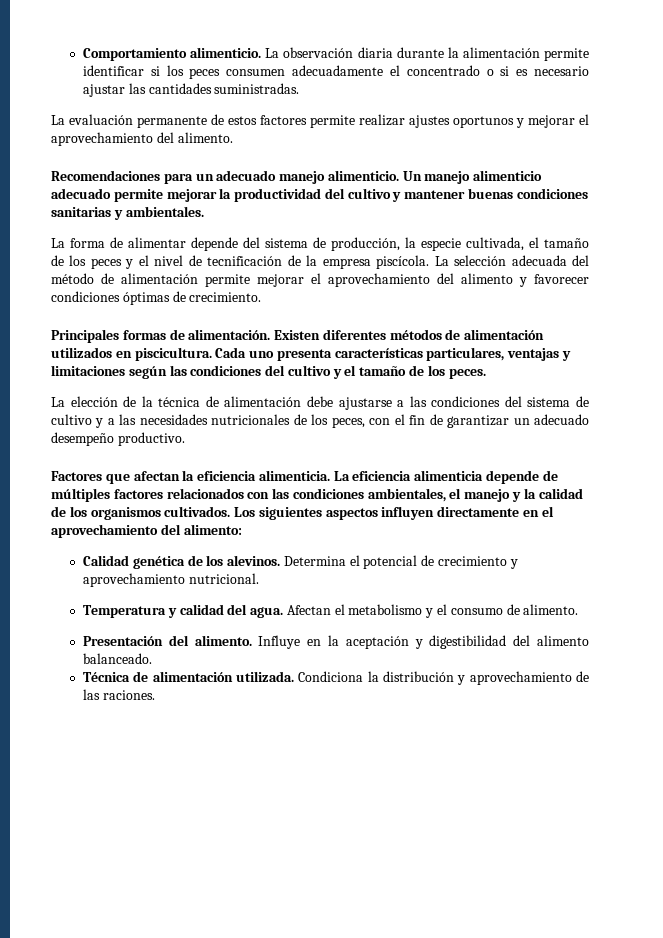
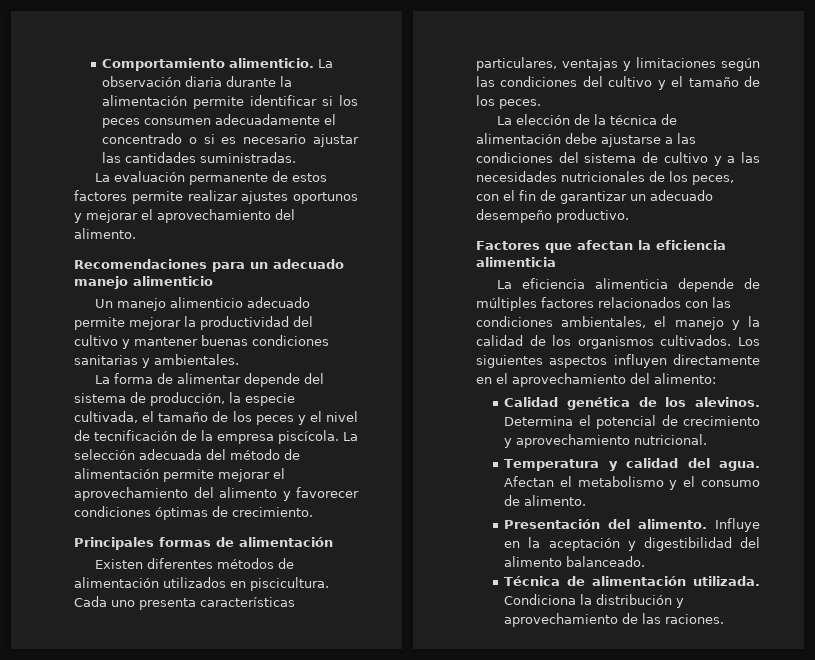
[327,170,399,181] alimenticio. -> [133,276,213,286] alimenticio //
[188,329,271,340] alimentación. -> [239,537,333,547] alimentación //
[258,470,330,481] alimenticia. -> [476,257,556,267] alimenticia //

